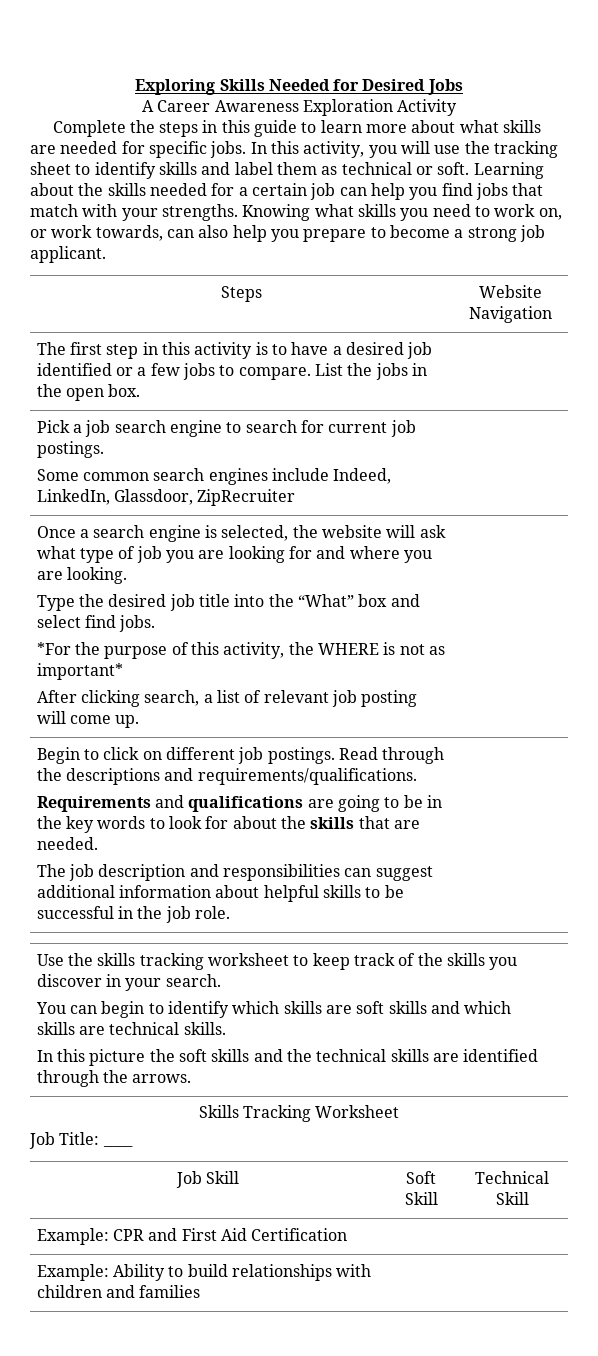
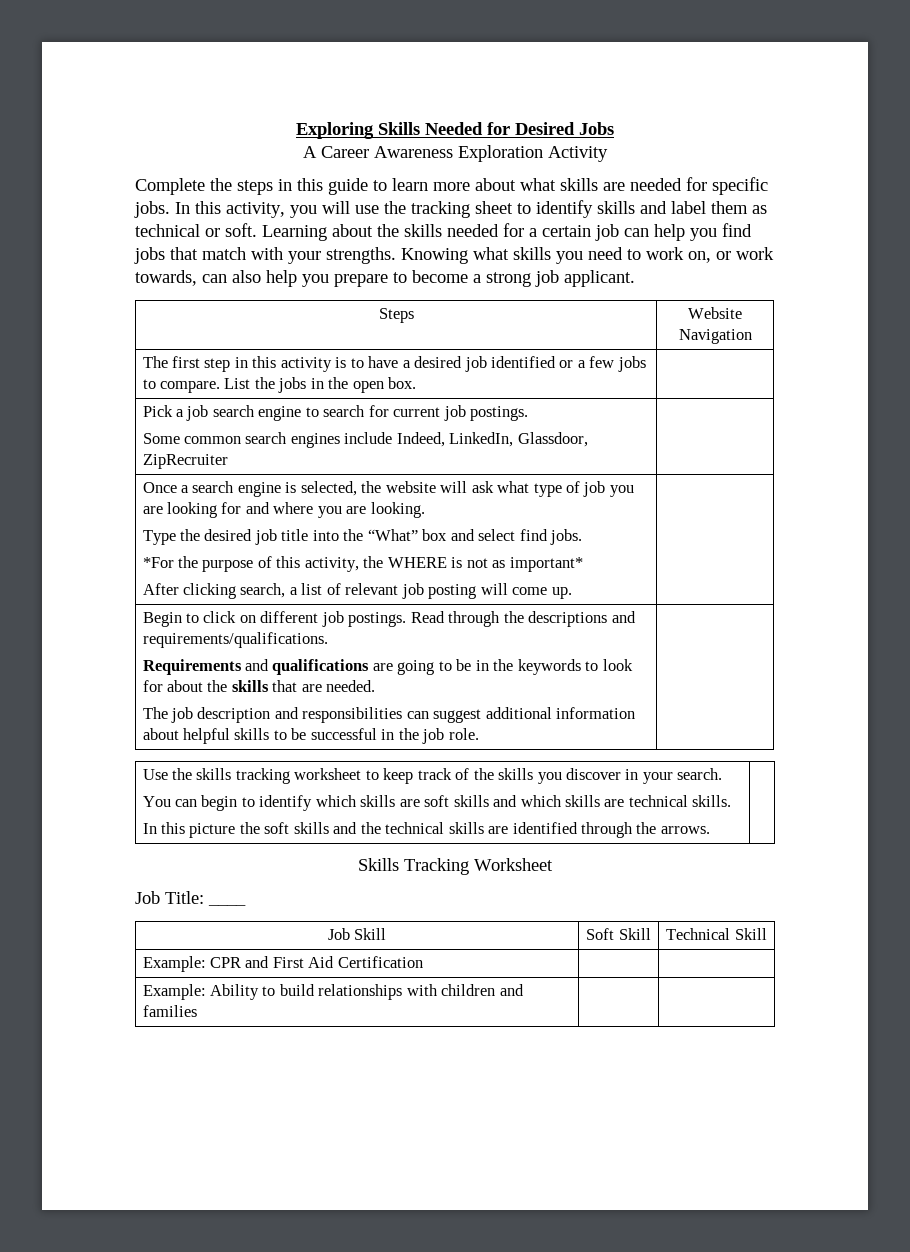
[65,816,146,833] key words -> [517,659,581,675] keywords

